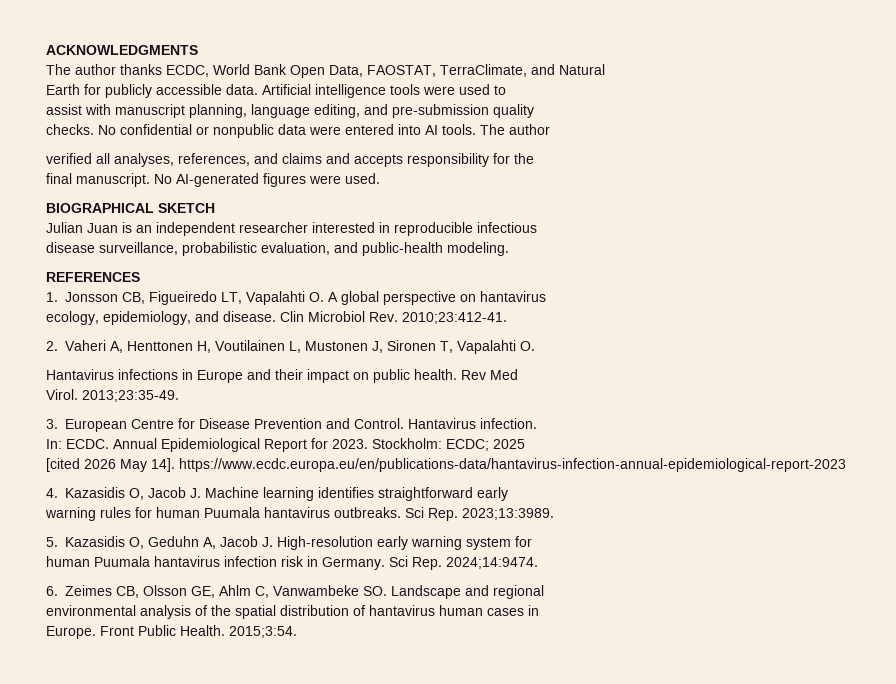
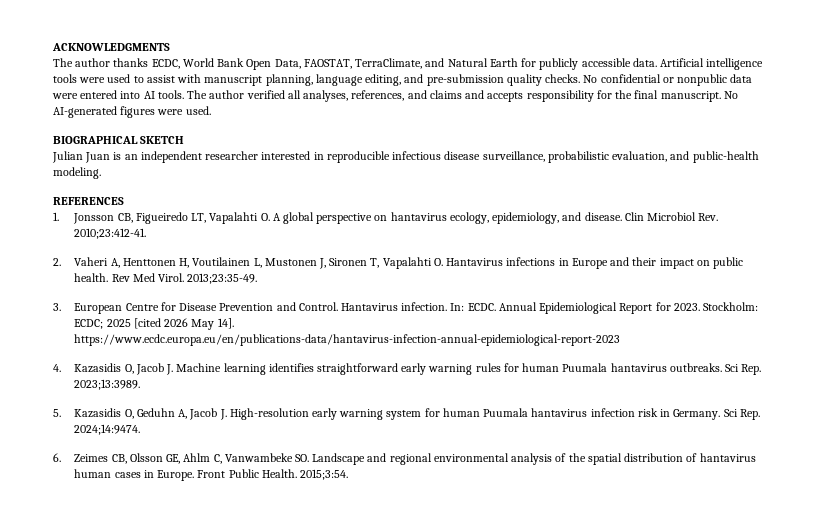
(605, 69) // -> (488, 62) none
(506, 90) // -> (144, 79) none
(534, 111) // -> (542, 80) none
(550, 129) // -> (245, 94) none
(534, 158) // -> (633, 94) none
(537, 227) // -> (442, 155) none
(546, 296) // -> (447, 216) none
(535, 346) // -> (443, 262) none
(518, 374) // -> (155, 277) none
(537, 423) // -> (448, 306) none
(525, 444) // -> (131, 323) none
(508, 494) // -> (427, 369) none
(532, 541) // -> (440, 412) none
(544, 592) // -> (432, 459) none
(539, 610) // -> (154, 474) none

